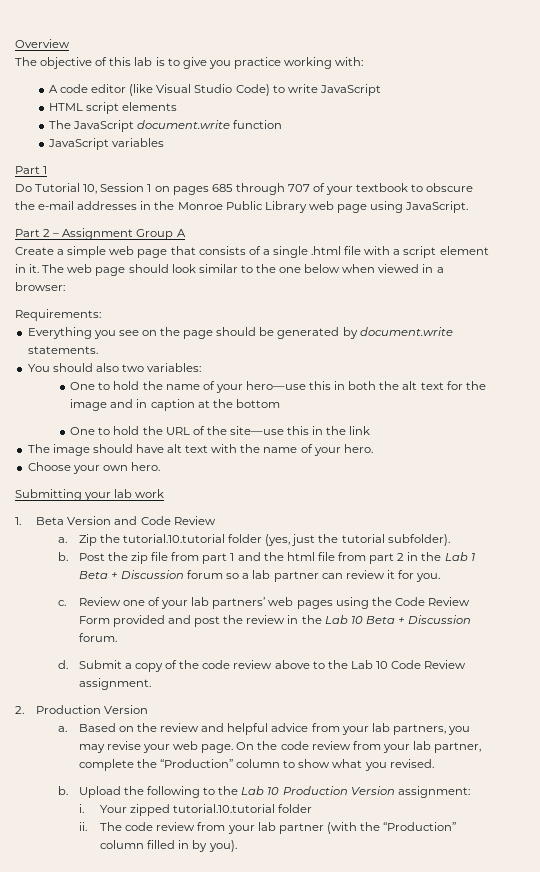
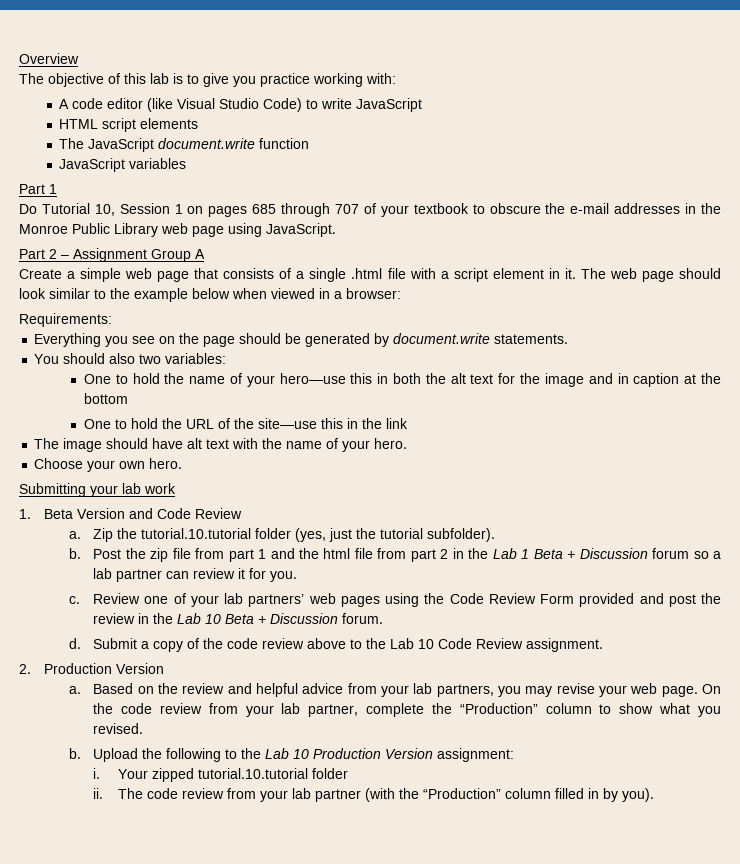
[279,267,302,273] one -> [134,288,188,302] example

